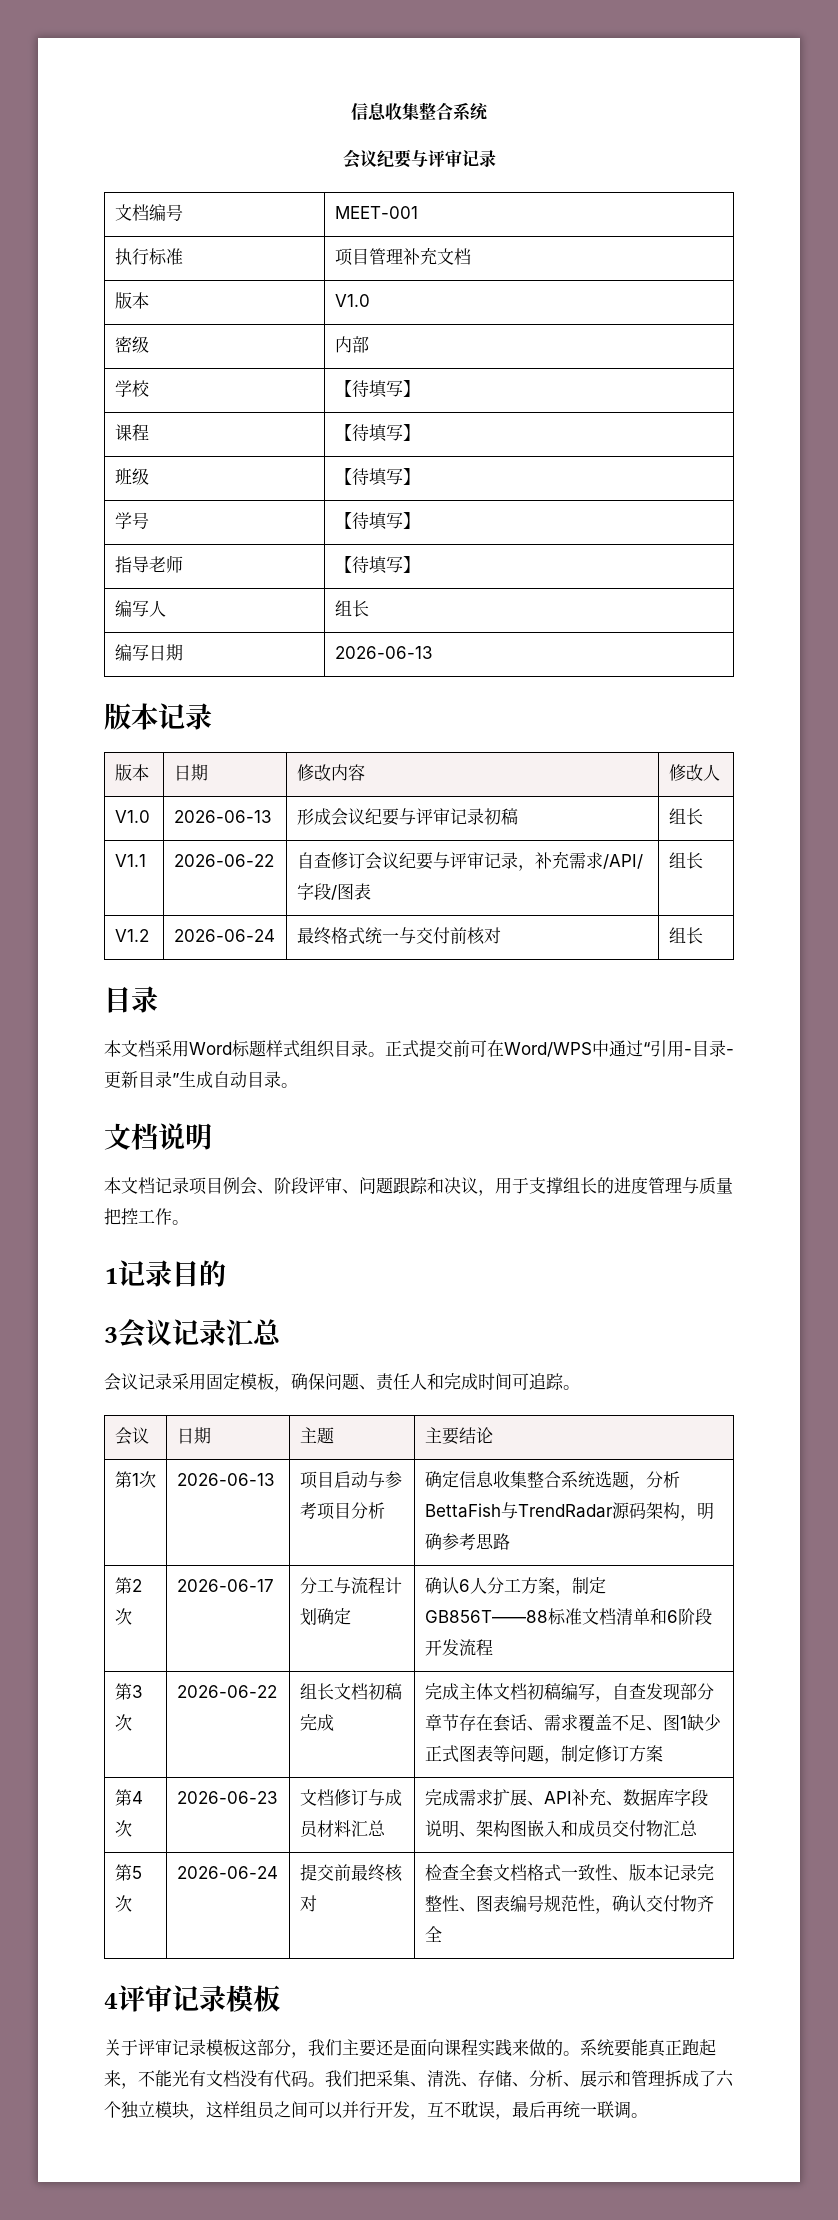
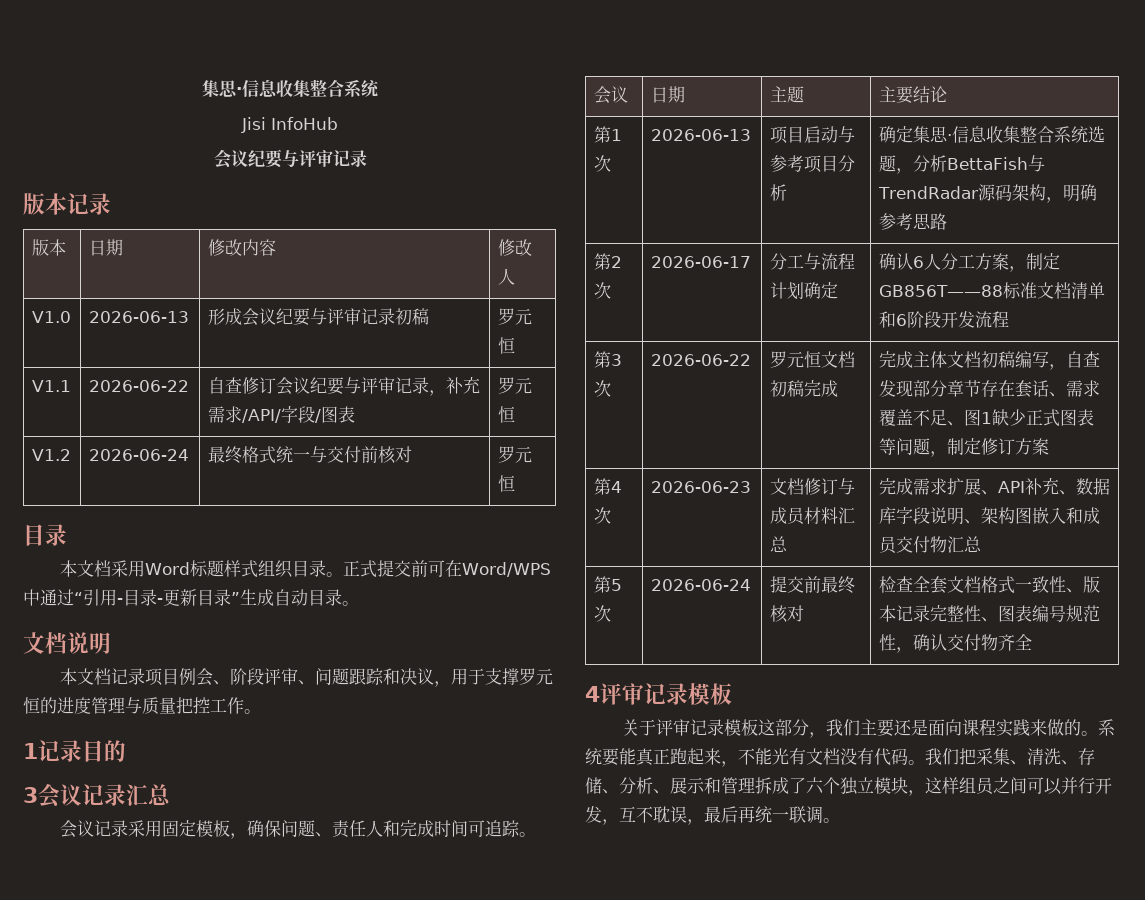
[351,102,488,121] [342,149,496,169] [114,204,183,221] [334,206,418,219] [114,248,183,265] [334,247,471,266] [114,292,149,309] [334,294,370,307] [114,336,149,353] [334,336,369,353] [114,380,150,397] [334,380,420,398] [114,424,149,441] [334,424,420,442] [114,468,149,485] [334,468,420,486] [114,512,149,529] [334,512,420,530] [114,555,183,573] [334,556,420,574] [114,600,166,617] [334,600,369,617] [114,644,183,661] [334,646,433,659] 信息收集整合系统 // 会议纪要与评审记录 // 文档编号 | MEET-001 // 执行标准 | 项目管理补充文档 // 版本 | V1.0 // 密级 | 内部 // 学校 | 【待填写】 // 课程 | 【待填写】 // 班级 | 【待填写】 // 学号 | 【待填写】 // 指导老师 | 【待填写】 // 编写人 | 组长 // 编写日期 | 2026-06-13 -> [202,79,379,98] [241,117,338,133] [213,149,367,169] 集思·信息收集整合系统 // Jisi InfoHub // 会议纪要与评审记录
[668,808,703,825] 组长 -> [497,308,532,325] [497,337,515,354] 罗元恒
[668,852,703,869] 组长 -> [497,377,532,394] [497,406,515,423] 罗元恒
[668,927,703,944] 组长 -> [497,446,532,463] [497,475,515,492] 罗元恒
[563,1177,597,1194] 组长 -> [518,668,553,685] [23,697,40,714] 罗元恒
(459, 1479) none -> [912,126,952,143] 集思·
[299,1683,334,1700] 组长 -> [769,351,821,368] 罗元恒

